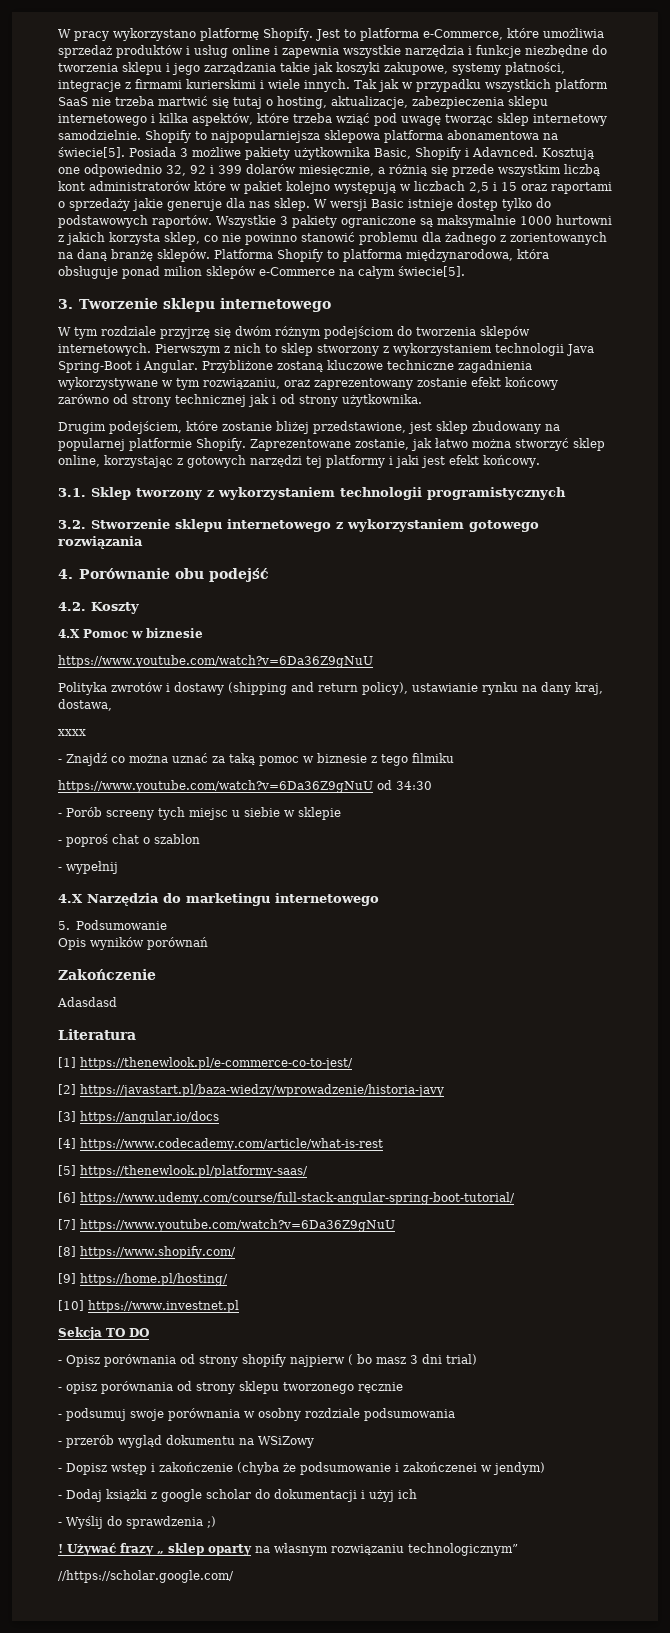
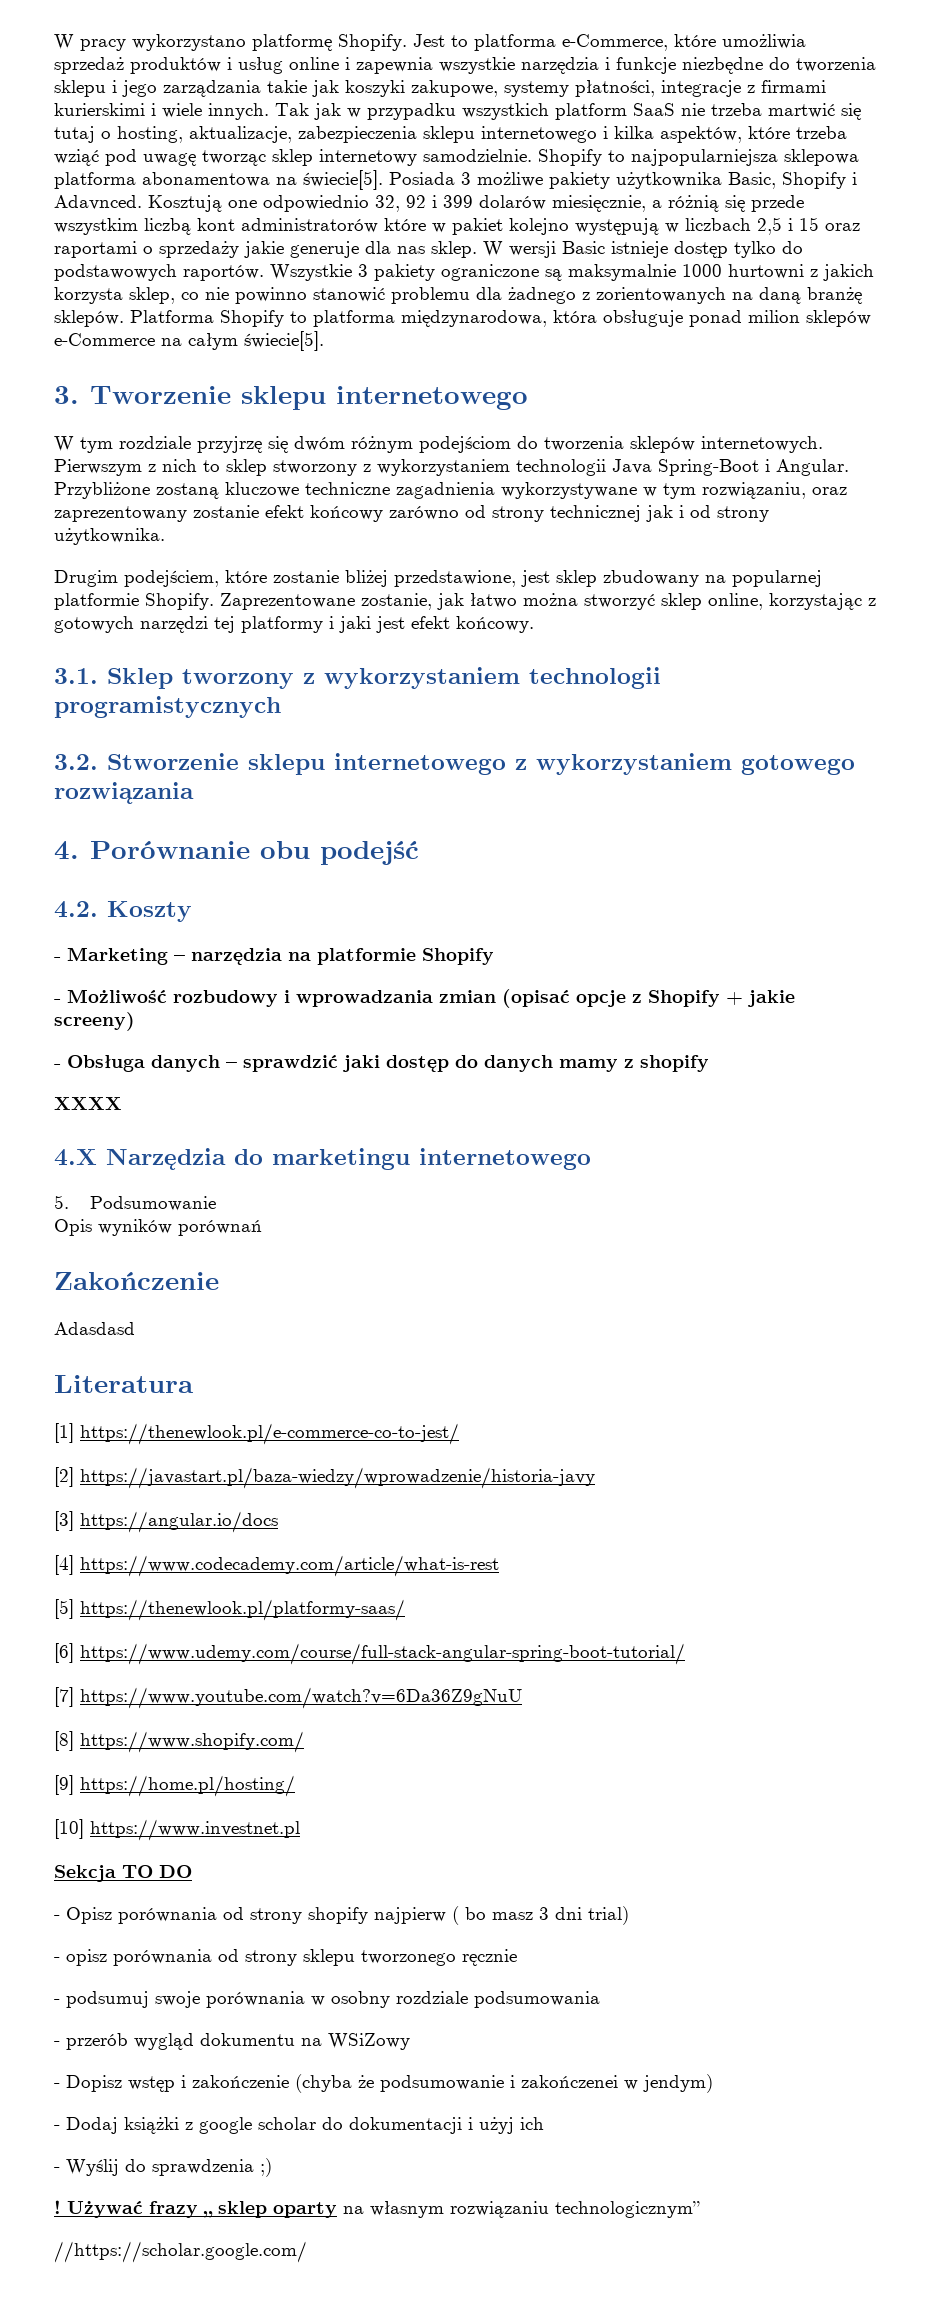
[58,628,203,638] [58,655,373,668] [58,682,603,695] [58,699,112,711] [58,729,86,736] [58,753,454,766] [58,780,432,793] [58,807,341,820] [58,834,200,847] [58,861,118,874] 4.X Pomoc w biznesie // https://www.youtube.com/watch?v=6Da36Z9gNuU // Polityka zwrotów i dostawy (shipping and return policy), ustawianie rynku na dany kraj, dostawa, // xxxx // - Znajdź co można uznać za taką pomoc w biznesie z tego filmiku // https://www.youtube.com/watch?v=6Da36Z9gNuU od 34:30 // - Porób screeny tych miejsc u siebie w sklepie // - poproś chat o szablon // - wypełnij -> [54,947,494,965] [54,989,795,1008] [54,1012,135,1031] [54,1055,709,1072] [54,1097,122,1110] - Marketing – narzędzia na platformie Shopify // - Możliwość rozbudowy i wprowadzania zmian (opisać opcje z Shopify + jakie screeny) // - Obsługa danych – sprawdzić jaki dostęp do danych mamy z shopify // XXXX

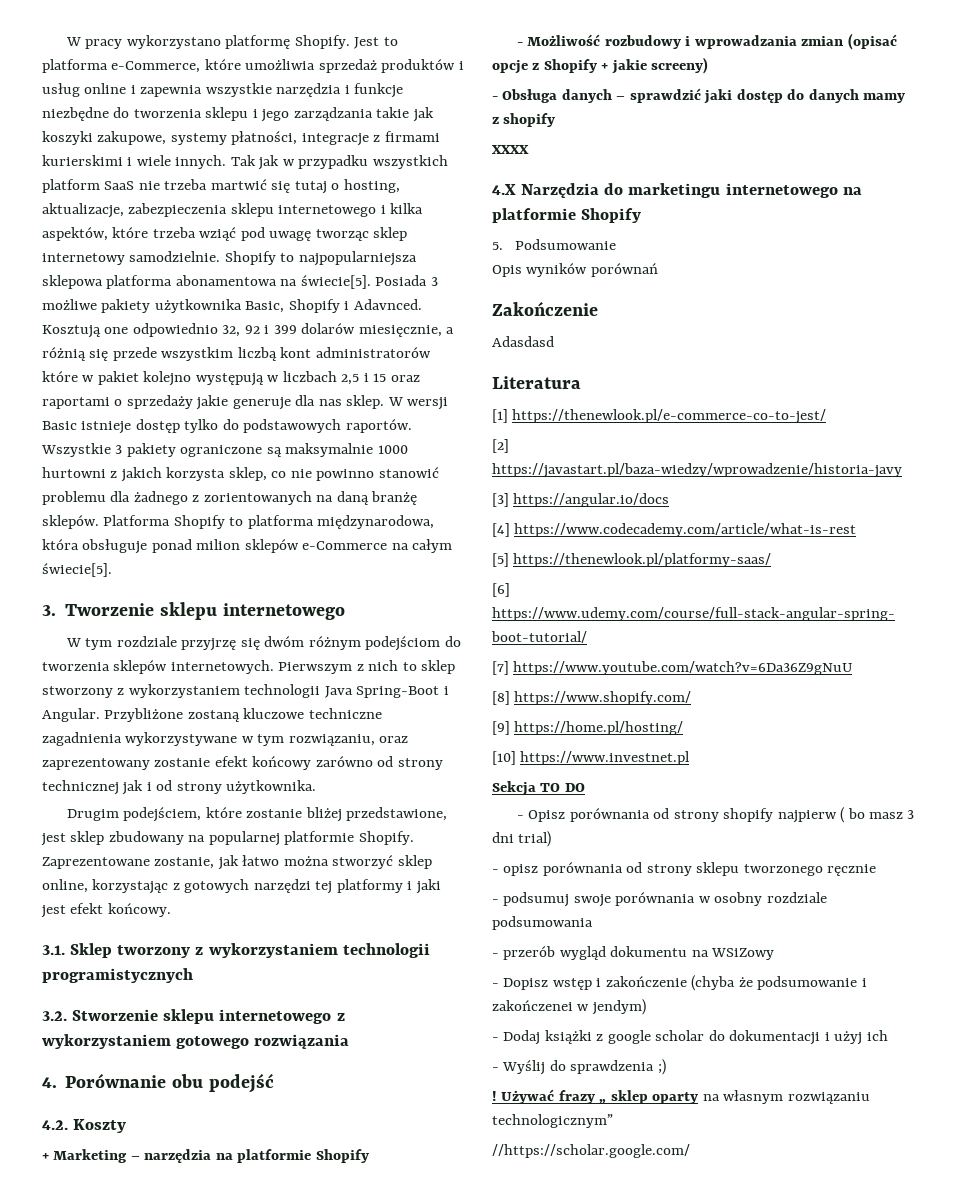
[54,957,61,961] - -> [42,1153,49,1160] +
(591, 1159) none -> [842,187,862,195] [492,208,642,223] na platformie Shopify

